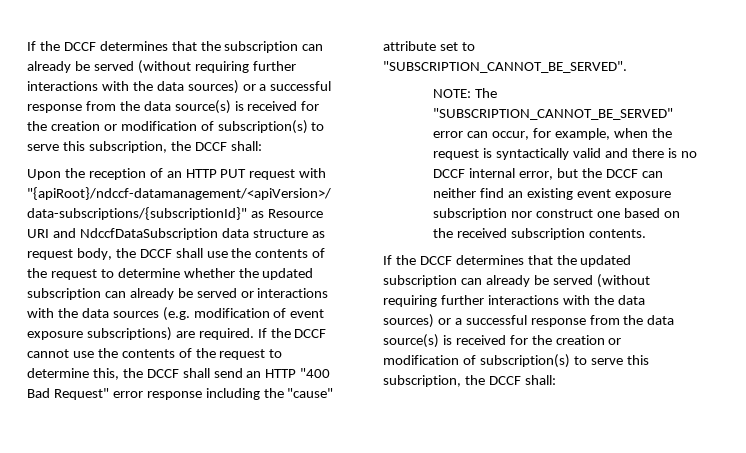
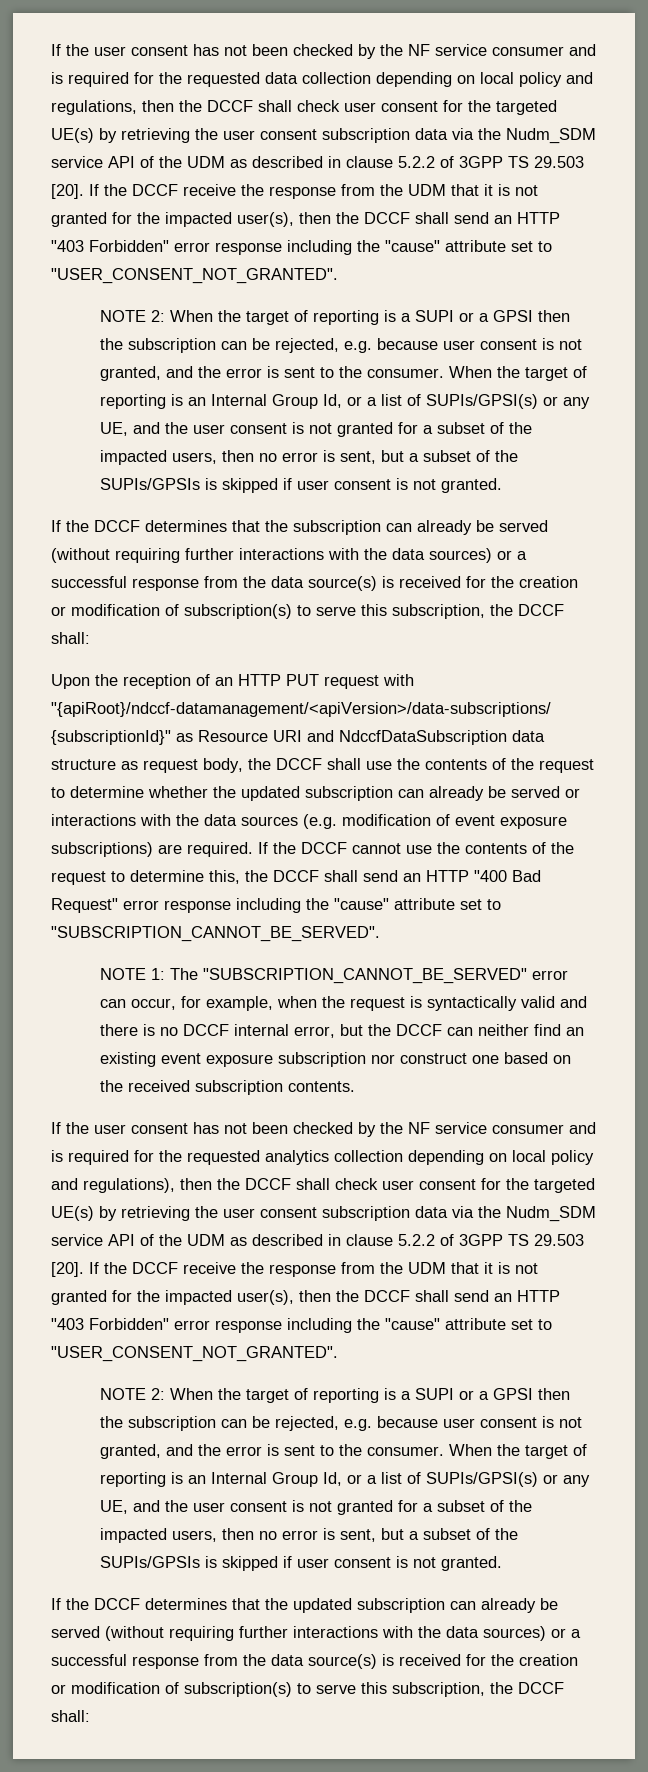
[27,41,60,51] If the -> [51,44,596,59] [51,72,593,87] [51,100,557,115] [51,128,596,144] [51,156,584,168] [51,184,538,199] [51,212,560,227] [51,240,552,255] [51,268,338,284] [100,310,571,325] [100,338,583,353] [100,366,588,381] [100,394,591,409] [100,422,533,437] [100,450,519,465] [100,478,503,493] [51,520,89,532] If the user consent has not been checked by the NF service consumer and is required for the requested data collection depending on local policy and regulations, then the DCCF shall check user consent for the targeted UE(s) by retrieving the user consent subscription data via the Nudm_SDM service API of the UDM as described in clause 5.2.2 of 3GPP TS 29.503 [20]. If the DCCF receive the response from the UDM that it is not granted for the impacted user(s), then the DCCF shall send an HTTP "403 Forbidden" error response including the "cause" attribute set to "USER_CONSENT_NOT_GRANTED". // NOTE 2: When the target of reporting is a SUPI or a GPSI then the subscription can be rejected, e.g. because user consent is not granted, and the error is sent to the consumer. When the target of reporting is an Internal Group Id, or a list of SUPIs/GPSI(s) or any UE, and the user consent is not granted for a subset of the impacted users, then no error is sent, but a subset of the SUPIs/GPSIs is skipped if user consent is not granted. // If the
[433,89,472,98] NOTE: -> [100,968,166,980] NOTE 1:
(647, 233) none -> [51,1122,596,1137] [51,1150,594,1165] [51,1178,595,1193] [51,1206,596,1222] [51,1234,584,1246] [51,1262,538,1277] [51,1290,560,1305] [51,1318,552,1333] [51,1346,338,1362] [100,1388,571,1403] [100,1416,583,1431] [100,1444,588,1459] [100,1472,591,1487] [100,1500,533,1515] [100,1528,519,1543] [100,1556,503,1571] // If the user consent has not been checked by the NF service consumer and is required for the requested analytics collection depending on local policy and regulations), then the DCCF shall check user consent for the targeted UE(s) by retrieving the user consent subscription data via the Nudm_SDM service API of the UDM as described in clause 5.2.2 of 3GPP TS 29.503 [20]. If the DCCF receive the response from the UDM that it is not granted for the impacted user(s), then the DCCF shall send an HTTP "403 Forbidden" error response including the "cause" attribute set to "USER_CONSENT_NOT_GRANTED". // NOTE 2: When the target of reporting is a SUPI or a GPSI then the subscription can be rejected, e.g. because user consent is not granted, and the error is sent to the consumer. When the target of reporting is an Internal Group Id, or a list of SUPIs/GPSI(s) or any UE, and the user consent is not granted for a subset of the impacted users, then no error is sent, but a subset of the SUPIs/GPSIs is skipped if user consent is not granted.

